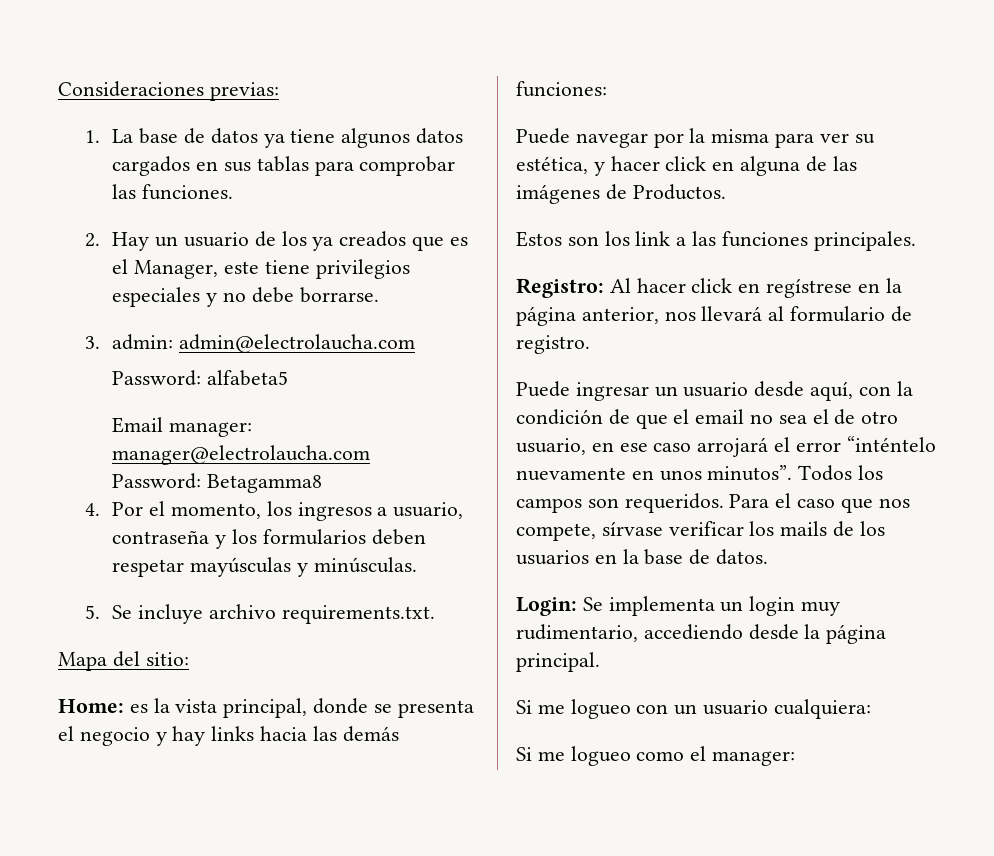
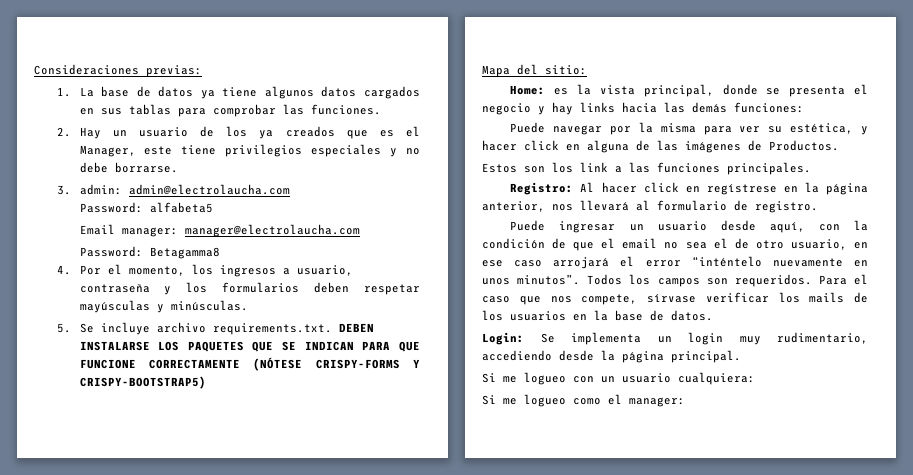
(435, 614) none -> [338,323,374,332] [79,341,420,352] [79,357,420,371] [79,376,206,389] DEBEN INSTALARSE LOS PAQUETES QUE SE INDICAN PARA QUE FUNCIONE CORRECTAMENTE (NÓTESE CRISPY-FORMS Y CRISPY-BOOTSTRAP5)

